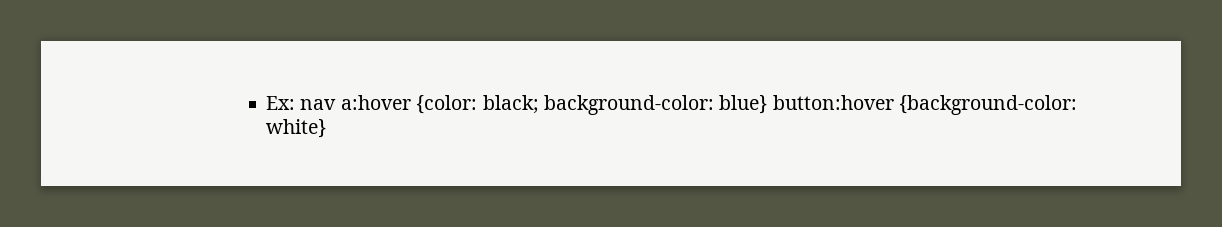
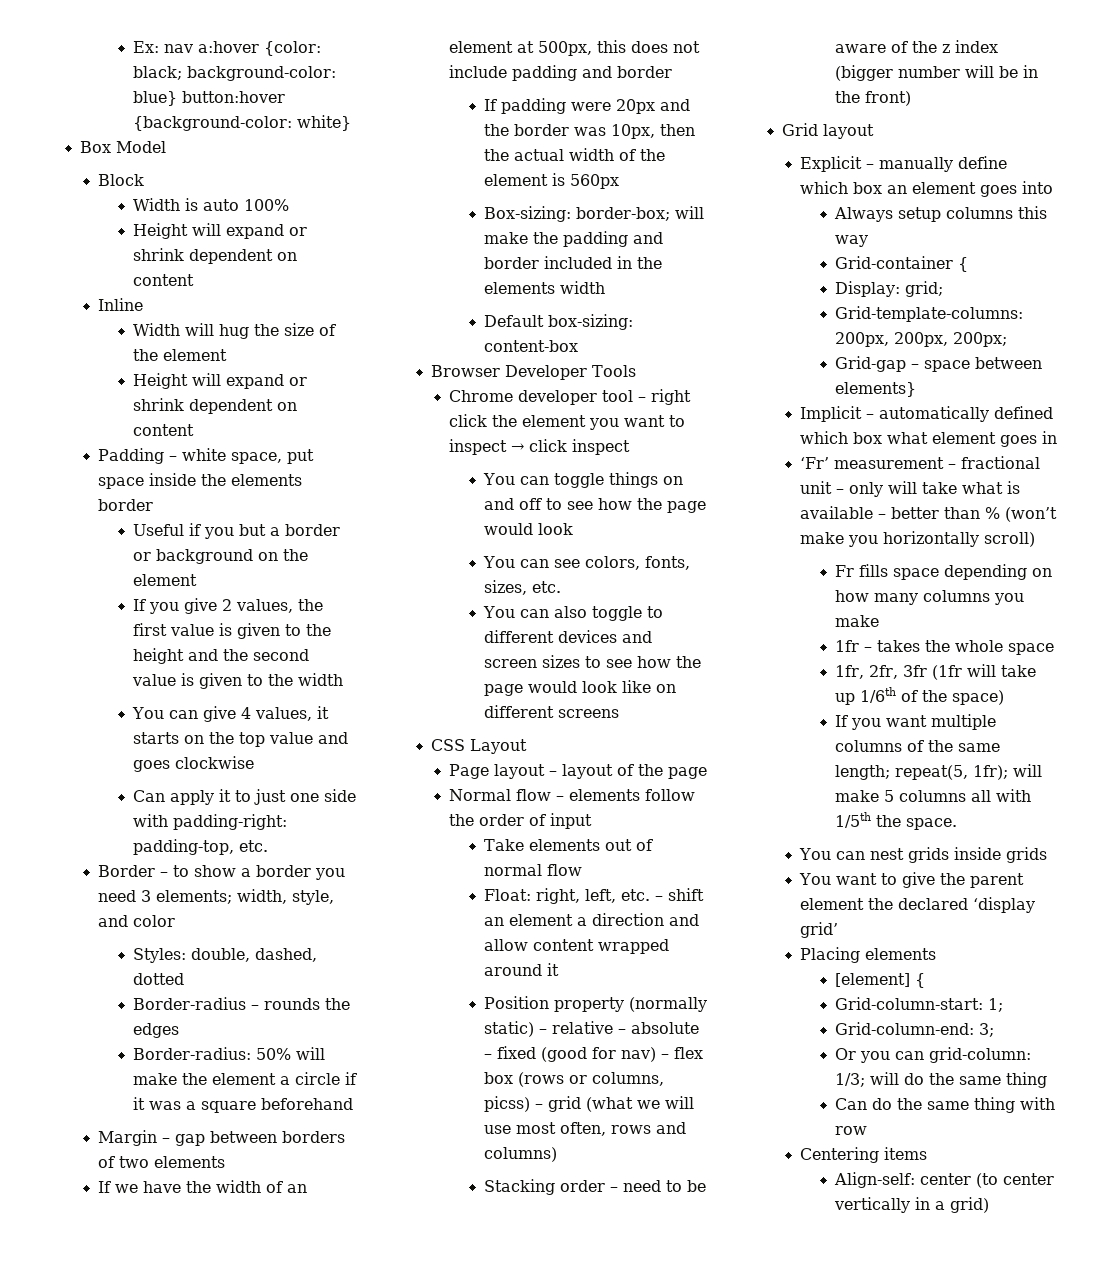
(327, 128) none -> [80,141,167,153] [97,174,144,186] [133,198,290,211] [133,223,308,239] [133,248,298,264] [133,274,195,286] [97,298,143,311] [133,323,337,339] [133,349,228,361] [133,373,308,389] [133,398,298,414] [133,424,195,436] [97,448,314,464] [97,473,302,489] [97,499,153,511] [133,523,341,539] [133,549,309,564] [133,574,198,586] [133,598,324,614] [133,623,332,639] [133,648,310,664] [132,673,344,689] [132,706,330,722] [133,732,349,747] [133,756,255,772] [133,789,357,805] [133,814,288,830] [133,839,269,855] [97,865,345,880] [97,889,334,905] [97,915,175,927] [133,948,318,963] [133,973,185,985] [133,997,351,1010] [133,1023,180,1038] [133,1047,326,1060] [133,1072,358,1085] [133,1097,354,1113] [97,1130,345,1146] [97,1156,225,1168] [97,1180,307,1193] [448,40,700,56] [448,65,672,81] [484,98,691,114] [484,124,696,139] [484,148,666,161] [484,173,620,189] [484,206,705,222] [484,231,664,247] [484,256,663,269] [484,281,606,294] [484,314,634,330] [484,340,579,352] [431,365,637,380] [448,389,691,405] [448,414,685,430] [448,439,630,455] [483,472,684,488] [484,498,707,513] [484,523,574,535] [483,556,691,570] [484,580,562,595] [483,606,664,621] [484,630,653,643] [484,655,702,668] [484,680,677,696] [484,705,620,718] [431,739,528,754] [448,764,707,779] [448,789,695,801] [448,813,592,829] [484,839,654,851] [484,864,583,876] [484,888,705,904] [484,913,700,926] [484,939,670,954] [484,963,560,976] [484,996,708,1012] [484,1021,700,1037] [484,1046,704,1062] [484,1072,665,1087] [484,1096,695,1112] [484,1122,687,1136] [484,1147,558,1162] [484,1179,707,1195] [835,40,999,53] [835,65,1039,81] [835,91,912,106] [782,123,875,139] [799,156,1007,172] [799,181,1053,197] [834,206,1048,222] [835,235,869,247] [835,256,969,272] [835,281,944,297] [835,306,1024,322] [835,332,1008,347] [835,356,1043,372] [835,382,917,397] [799,406,1053,422] [799,431,1057,447] [799,456,1040,469] [799,481,1020,497] [799,506,1057,522] [799,531,1035,547] [835,564,1053,580] [835,590,1025,605] [835,615,880,627] [835,640,1055,655] [835,664,1037,680] [835,687,1005,705] [835,714,997,730] [835,740,1001,752] [835,764,1043,780] [835,789,1032,802] [835,812,958,830] [798,847,1047,863] [798,872,1024,888] [799,897,1035,913] [799,922,838,938] [799,947,936,963] [835,973,926,988] [835,997,1004,1012] [835,1022,995,1037] [835,1047,1032,1063] [835,1072,1048,1088] [835,1097,1056,1113] [835,1126,868,1135] [799,1147,927,1163] [834,1172,1055,1188] [834,1197,990,1213] // Box Model // Block // Width is auto 100% // Height will expand or shrink dependent on content // Inline // Width will hug the size of the element // Height will expand or shrink dependent on content // Padding – white space, put space inside the elements border // Useful if you but a border or background on the element // If you give 2 values, the first value is given to the height and the second value is given to the width // You can give 4 values, it starts on the top value and goes clockwise // Can apply it to just one side with padding-right: padding-top, etc. // Border – to show a border you need 3 elements; width, style, and color // Styles: double, dashed, dotted // Border-radius – rounds the edges // Border-radius: 50% will make the element a circle if it was a square beforehand // Margin – gap between borders of two elements // If we have the width of an element at 500px, this does not include padding and border // If padding were 20px and the border was 10px, then the actual width of the element is 560px // Box-sizing: border-box; will make the padding and border included in the elements width // Default box-sizing: content-box // Browser Developer Tools // Chrome developer tool – right click the element you want to inspect → click inspect // You can toggle things on and off to see how the page would look // You can see colors, fonts, sizes, etc. // You can also toggle to different devices and screen sizes to see how the page would look like on different screens // CSS Layout // Page layout – layout of the page // Normal flow – elements follow the order of input // Take elements out of normal flow // Float: right, left, etc. – shift an element a direction and allow content wrapped around it // Position property (normally static) – relative – absolute – fixed (good for nav) – flex box (rows or columns, picss) – grid (what we will use most often, rows and columns) // Stacking order – need to be aware of the z index (bigger number will be in the front) // Grid layout // Explicit – manually define which box an element goes into // Always setup columns this way // Grid-container { // Display: grid; // Grid-template-columns: 200px, 200px, 200px; // Grid-gap – space between elements} // Implicit – automatically defined which box what element goes in // ‘Fr’ measurement – fractional unit – only will take what is available – better than % (won’t make you horizontally scroll) // Fr fills space depending on how many columns you make // 1fr – takes the whole space // 1fr, 2fr, 3fr (1fr will take up 1/6th of the space) // If you want multiple columns of the same length; repeat(5, 1fr); will make 5 columns all with 1/5th the space. // You can nest grids inside grids // You want to give the parent element the declared ‘display grid’ // Placing elements // [element] { // Grid-column-start: 1; // Grid-column-end: 3; // Or you can grid-column: 1/3; will do the same thing // Can do the same thing with row // Centering items // Align-self: center (to center vertically in a grid)

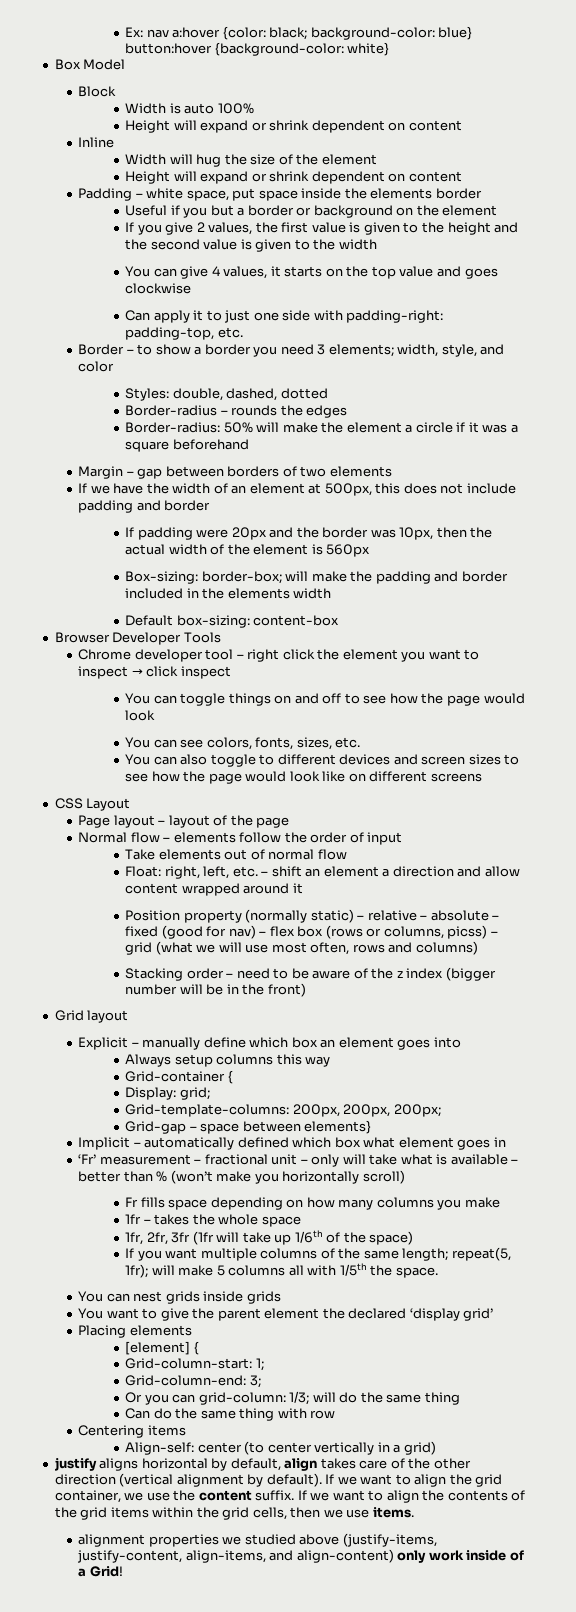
(990, 1205) none -> [54,1457,471,1471] [54,1473,503,1487] [54,1490,526,1503] [54,1507,414,1520] [78,1533,437,1547] [77,1549,524,1563] [78,1566,123,1577] // justify aligns horizontal by default, align takes care of the other direction (vertical alignment by default). If we want to align the grid container, we use the content suffix. If we want to align the contents of the grid items within the grid cells, then we use items. // alignment properties we studied above (justify-items, justify-content, align-items, and align-content) only work inside of a Grid!

